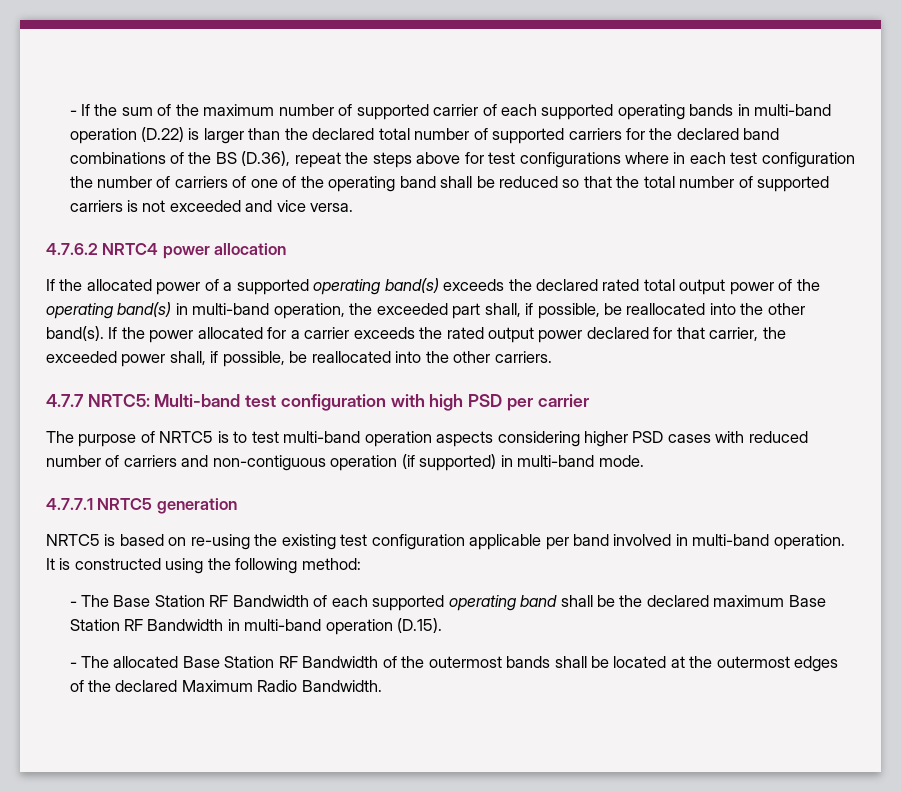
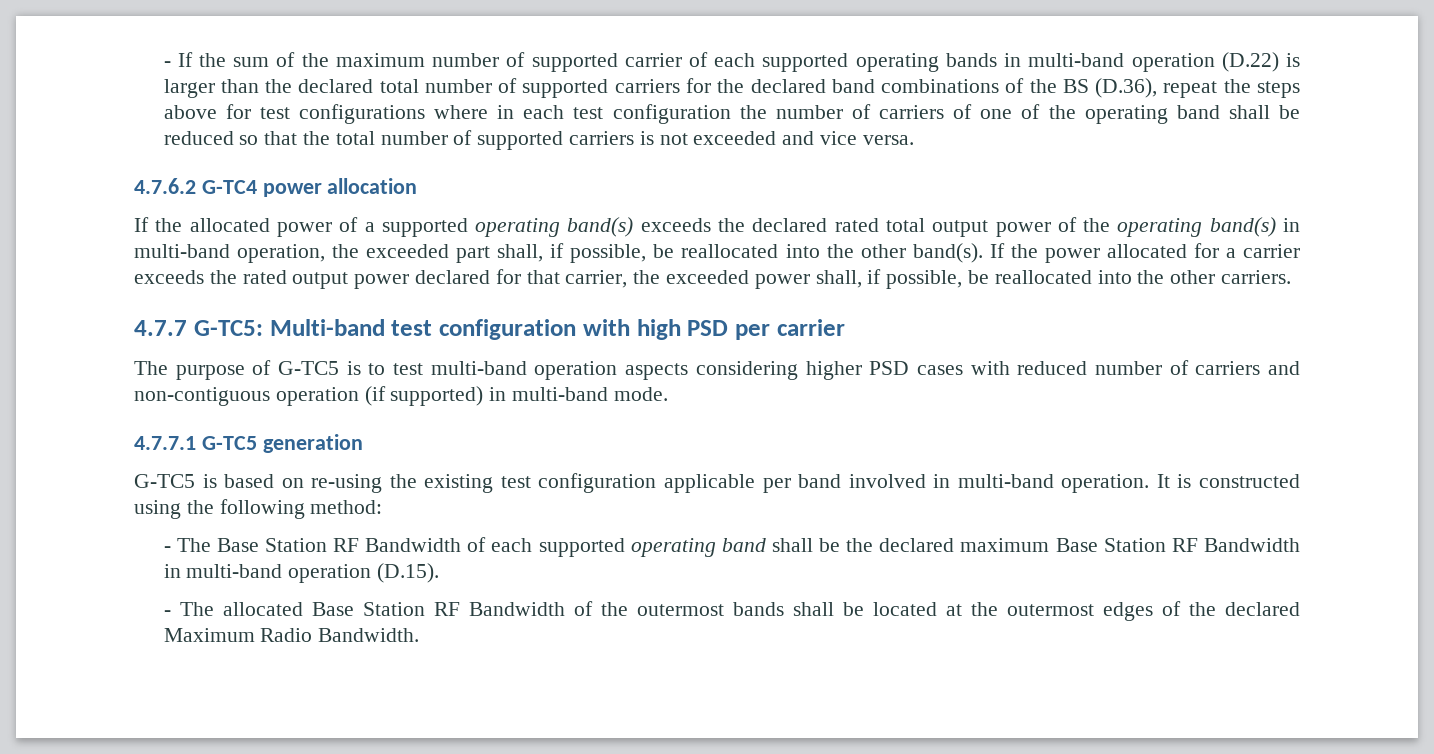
[102,243,159,255] NRTC4 -> [201,180,257,194] G-TC4
[87,394,150,407] NRTC5: -> [193,320,263,336] G-TC5:
[159,431,214,443] NRTC5 -> [278,361,340,375] G-TC5
[97,498,153,510] NRTC5 -> [201,436,257,450] G-TC5
[46,534,100,546] NRTC5 -> [134,474,195,488] G-TC5

